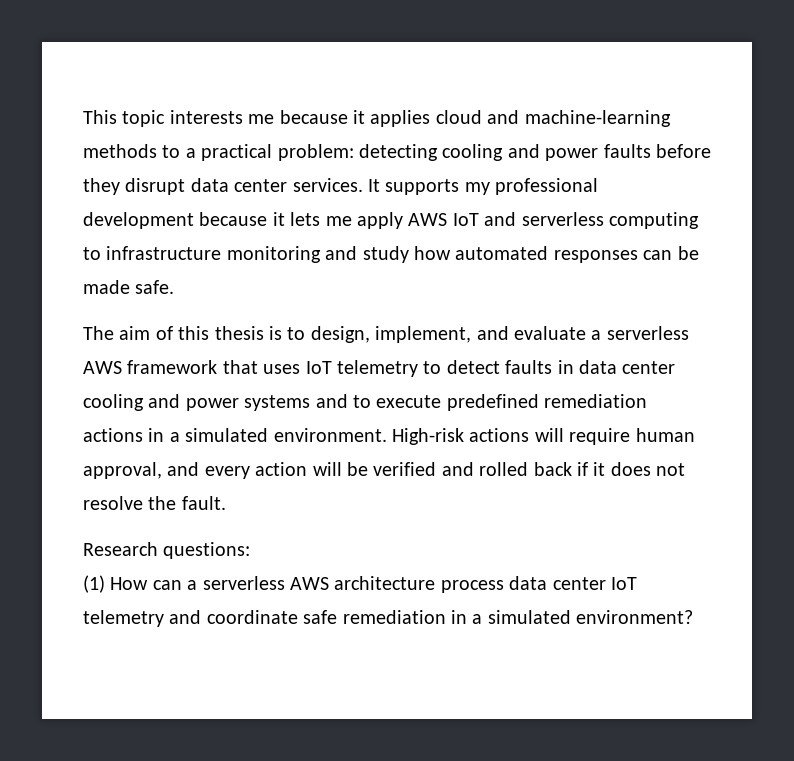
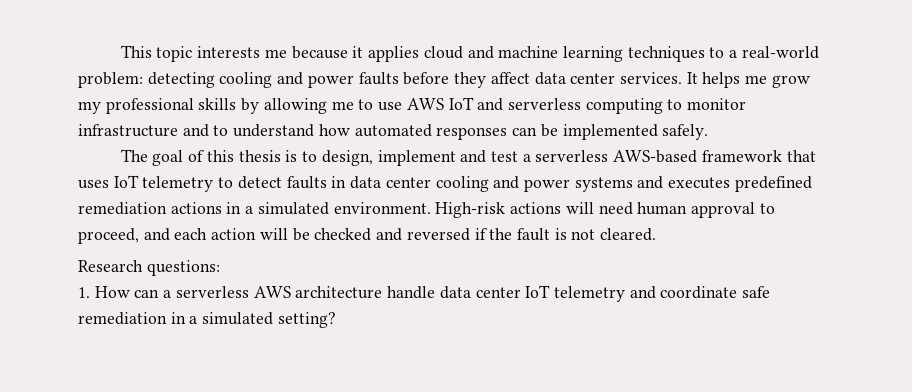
[524,110,671,127] [83,144,157,158] machine-learning methods -> [498,46,705,62] machine learning techniques
[201,144,273,161] practical -> [741,46,819,59] real-world
[125,178,186,195] disrupt -> [490,72,530,84] affect
[385,178,599,195] [83,212,403,229] supports my professional development because it lets me apply -> [702,72,810,88] [78,98,403,114] helps me grow my professional skills by allowing me to use
[106,246,409,263] infrastructure monitoring and study -> [687,98,747,110] [78,124,315,137] monitor infrastructure and to understand
[83,280,175,294] made safe. -> [562,124,709,140] implemented safely.
[119,326,151,340] aim -> [152,150,184,166] goal
[375,326,689,343] [83,361,122,374] implement, and evaluate a serverless AWS -> [377,150,698,166] implement and test a serverless AWS-based
[353,395,442,408] to execute -> [668,177,731,189] executes
[569,428,695,445] [83,462,686,479] [83,496,226,510] require human approval, and every action will be verified and rolled back if it does not resolve the fault. -> [598,202,775,218] [78,228,657,244] need human approval to proceed, and each action will be checked and reversed if the fault is not cleared.
[83,575,105,593] (1) -> [78,287,90,298] 1.
[440,580,504,593] process -> [387,286,436,299] handle
[576,610,694,624] environment? -> [277,312,336,328] setting?

